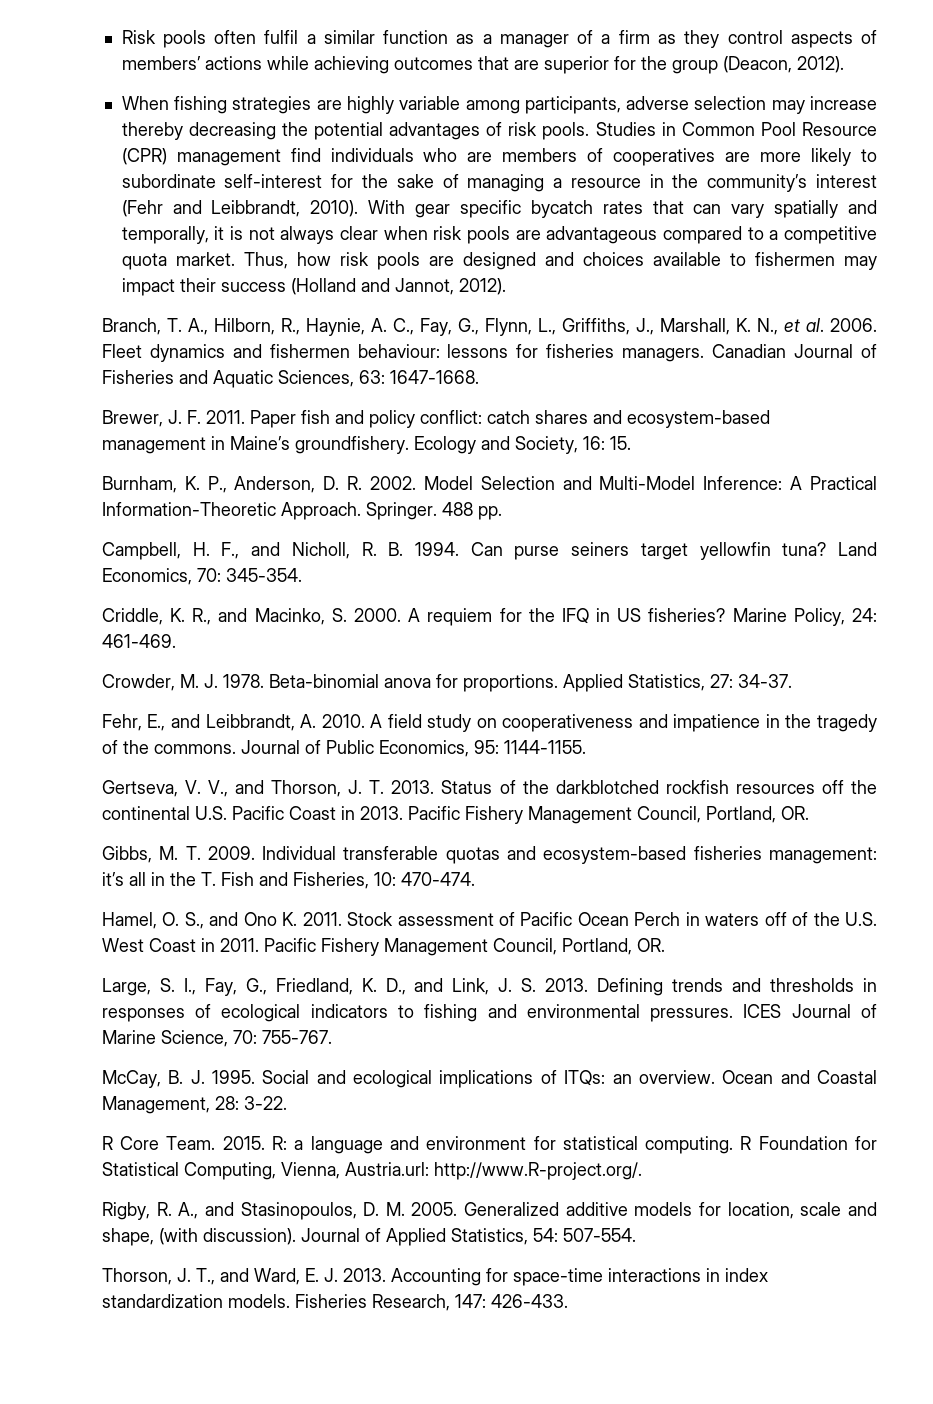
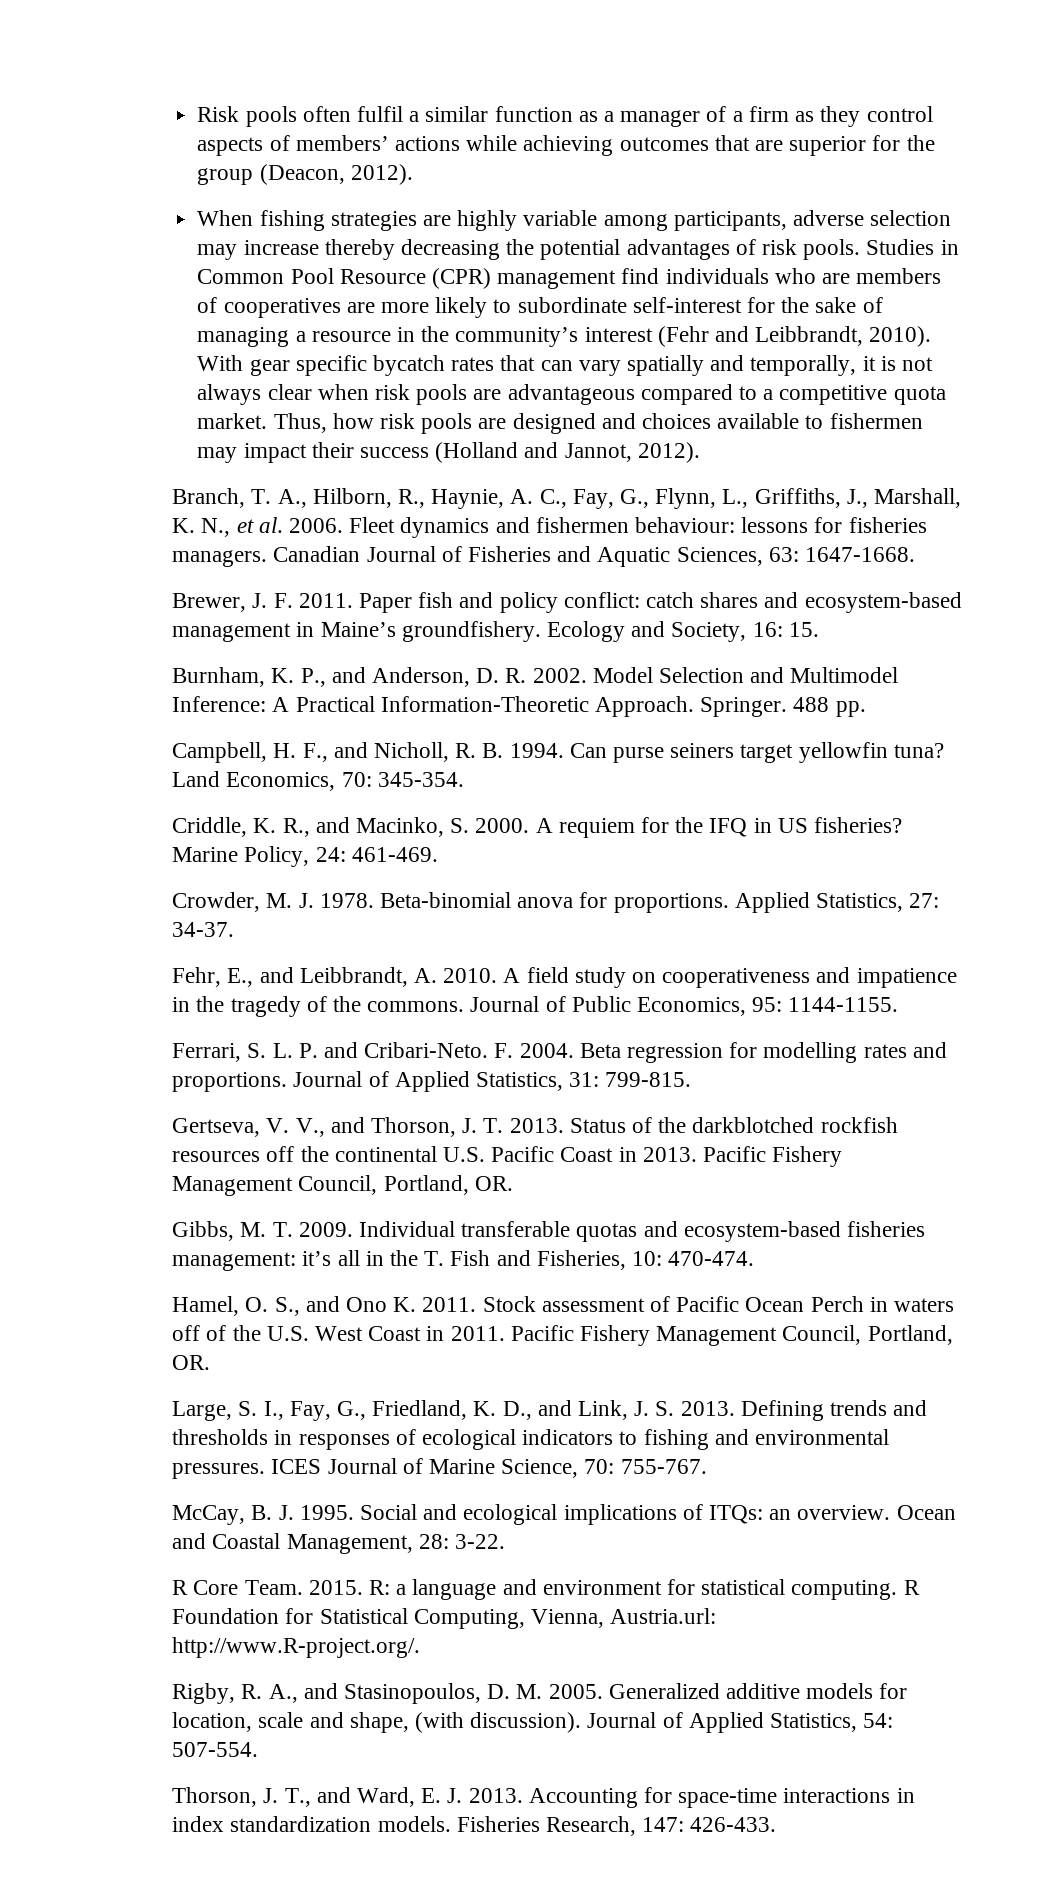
(227, 484) none -> [331,667,366,683] and
[599,476,696,490] Multi-Model -> [790,667,899,683] Multimodel
(586, 747) none -> [172,1042,947,1063] [172,1071,692,1092] // Ferrari, S. L. P. and Cribari-Neto. F. 2004. Beta regression for modelling rates and proportions. Journal of Applied Statistics, 31: 799-815.

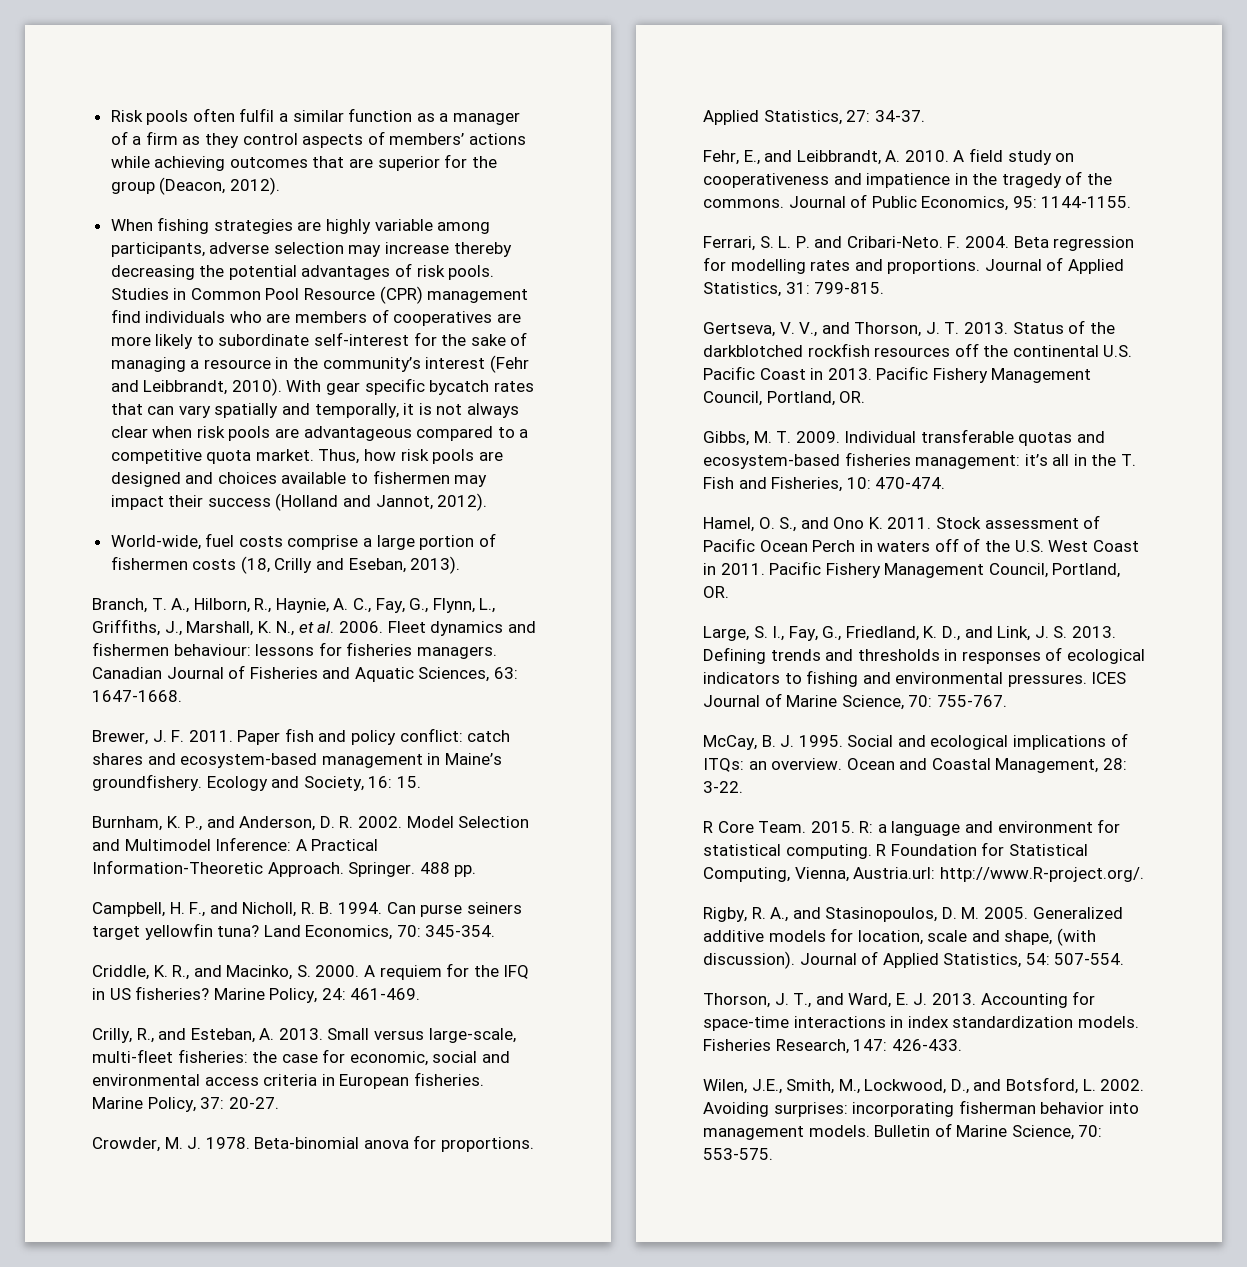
(700, 452) none -> [110,533,496,550] [110,556,461,574] // World-wide, fuel costs comprise a large portion of fishermen costs (18, Crilly and Eseban, 2013).
(438, 854) none -> [91,1028,516,1043] [91,1049,511,1066] [91,1072,484,1089] [91,1097,279,1112] // Crilly, R., and Esteban, A. 2013. Small versus large-scale, multi-fleet fisheries: the case for economic, social and environmental access criteria in European fisheries. Marine Policy, 37: 20-27.
(777, 1824) none -> [702,1077,1145,1094] [702,1100,1139,1117] [702,1123,1103,1140] [702,1148,773,1160] // Wilen, J.E., Smith, M., Lockwood, D., and Botsford, L. 2002. Avoiding surprises: incorporating fisherman behavior into management models. Bulletin of Marine Science, 70: 553-575.

